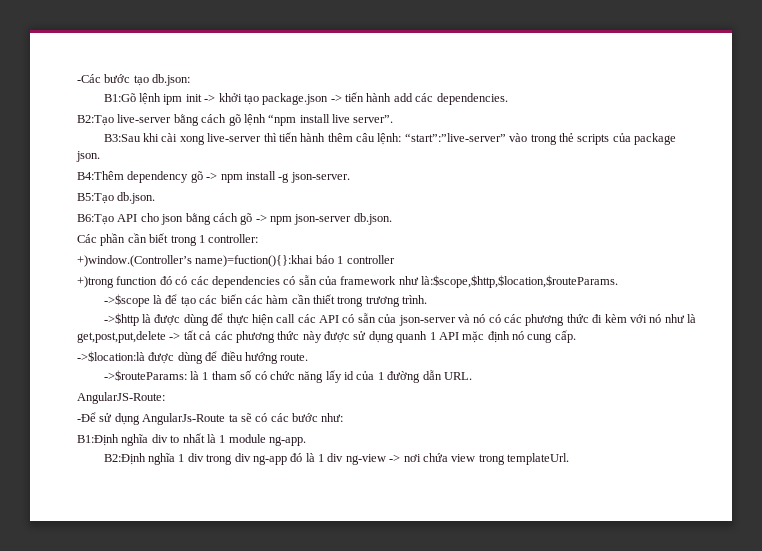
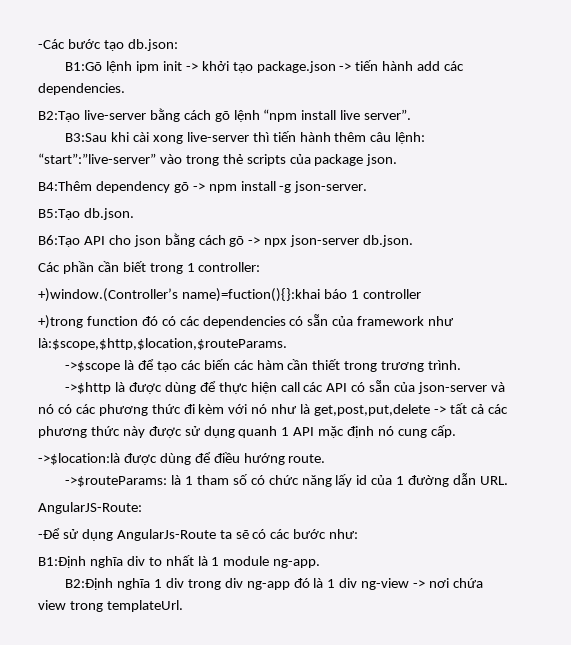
[270,216,292,225] npm -> [264,238,288,247] npx

